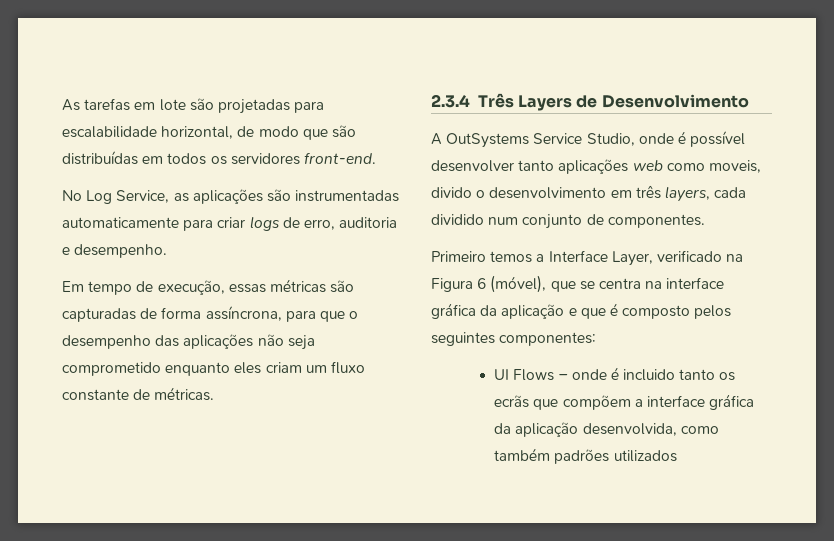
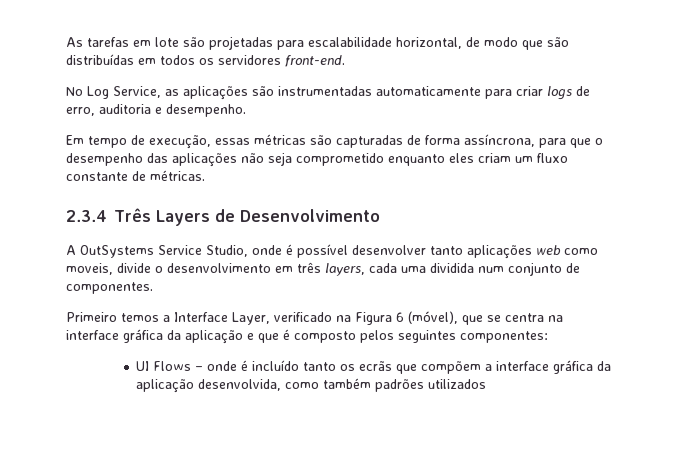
[431,187,472,198] divido -> [117,263,151,273] divide
[431,214,484,225] dividido -> [401,263,474,273] uma dividida
[623,369,676,381] incluido -> [252,360,300,371] incluído

